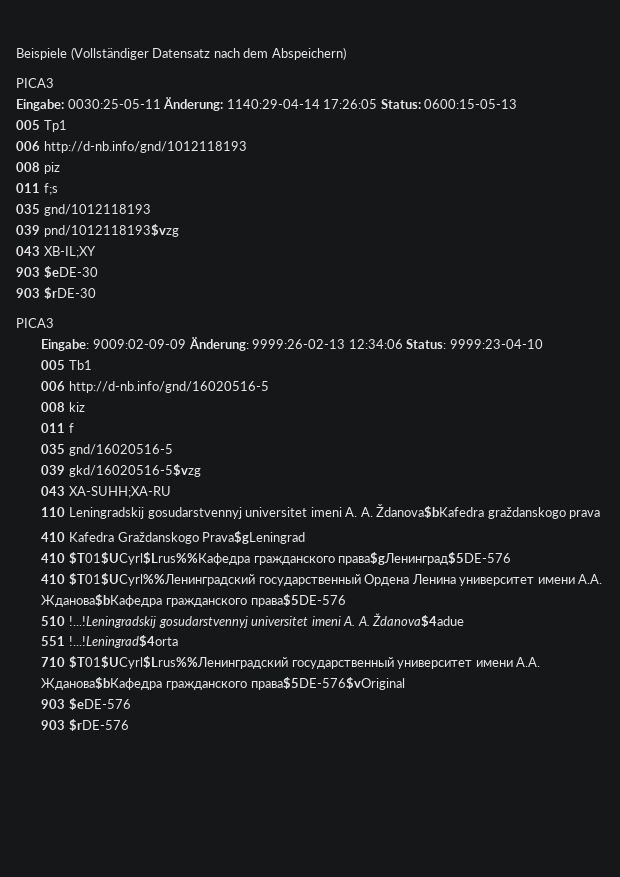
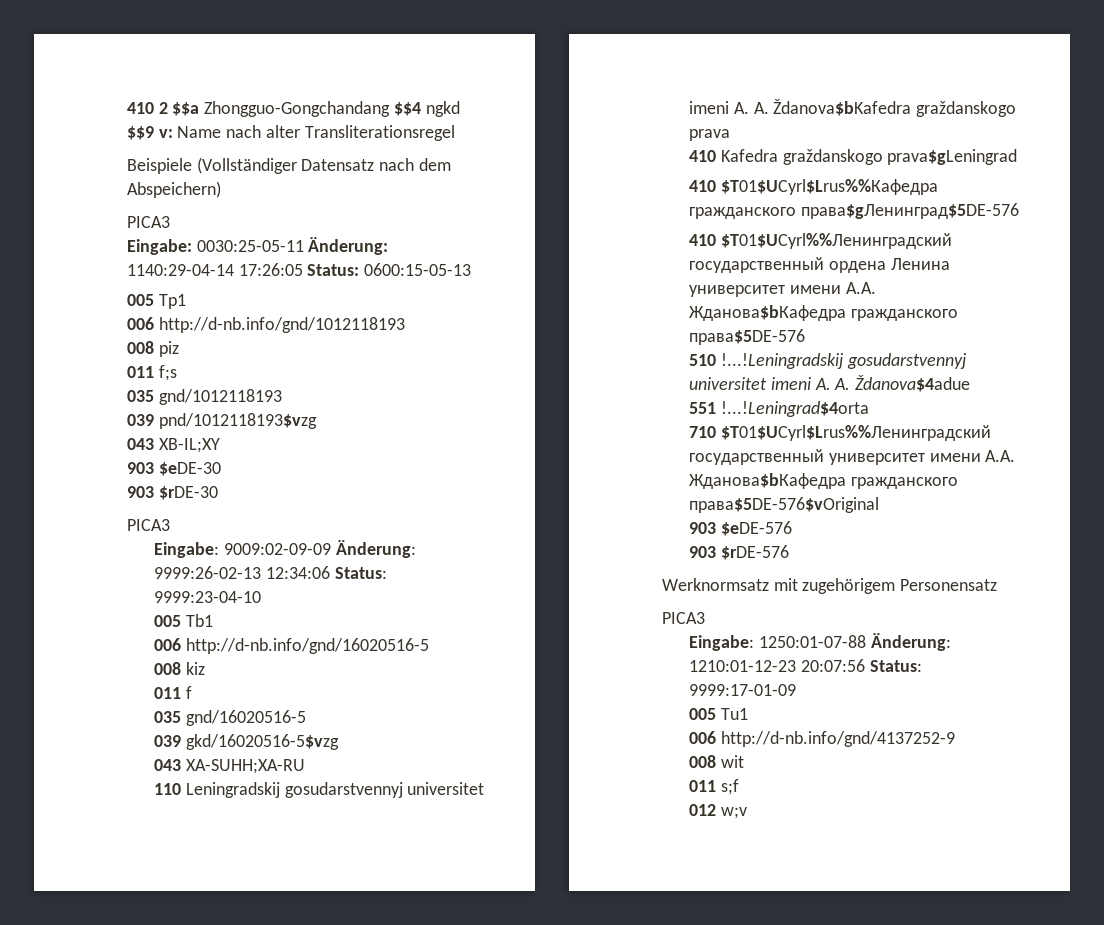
(16, 54) none -> [127,101,460,117] [127,125,455,141] 410 2 $$a Zhongguo-Gongchandang $$4 ngkd $$9 v: Name nach alter Transliterationsregel //
[117,531,306,544] Graždanskogo Prava$gLeningrad -> [782,149,1018,165] graždanskogo prava$gLeningrad
[364,574,410,586] Ордена -> [828,261,886,273] oрдена
(130, 725) none -> [662,578,998,594] [662,612,705,624] [689,633,951,651] [689,659,922,672] [689,684,797,696] [689,708,748,720] [689,731,955,747] [689,755,744,768] [689,779,739,795] [689,804,747,819] // Werknormsatz mit zugehörigem Personensatz // PICA3 // Eingabe: 1250:01-07-88 Änderung: 1210:01-12-23 20:07:56 Status: 9999:17-01-09 // 005 Tu1 // 006 http://d-nb.info/gnd/4137252-9 // 008 wit // 011 s;f // 012 w;v

